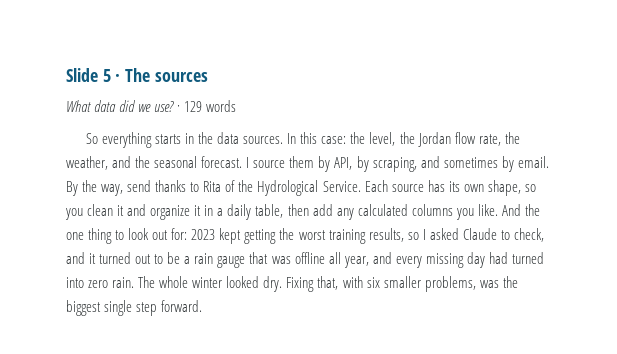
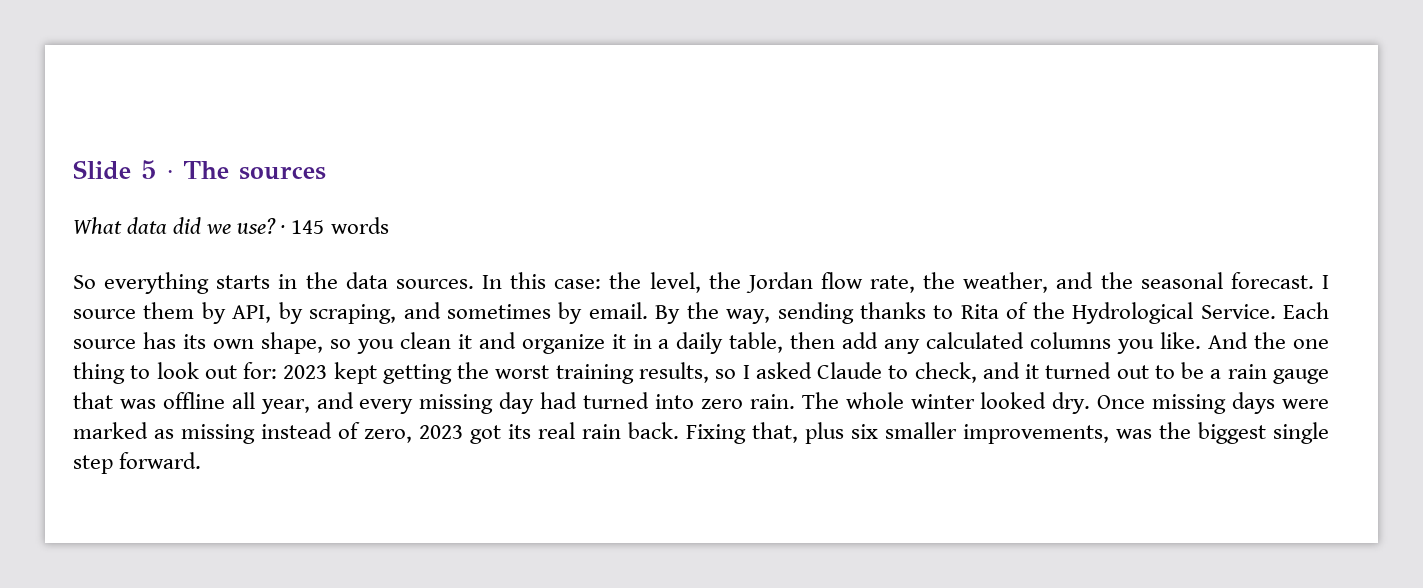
[184,101,203,112] 129 -> [291,220,325,234] 145
[127,180,152,192] send -> [777,302,854,324] sending
(283, 284) none -> [1097,392,1329,414] [73,422,679,444] Once missing days were marked as missing instead of zero, 2023 got its real rain back.
[342,276,363,288] with -> [805,422,844,444] plus
[424,276,476,292] problems, -> [963,424,1109,444] improvements,

